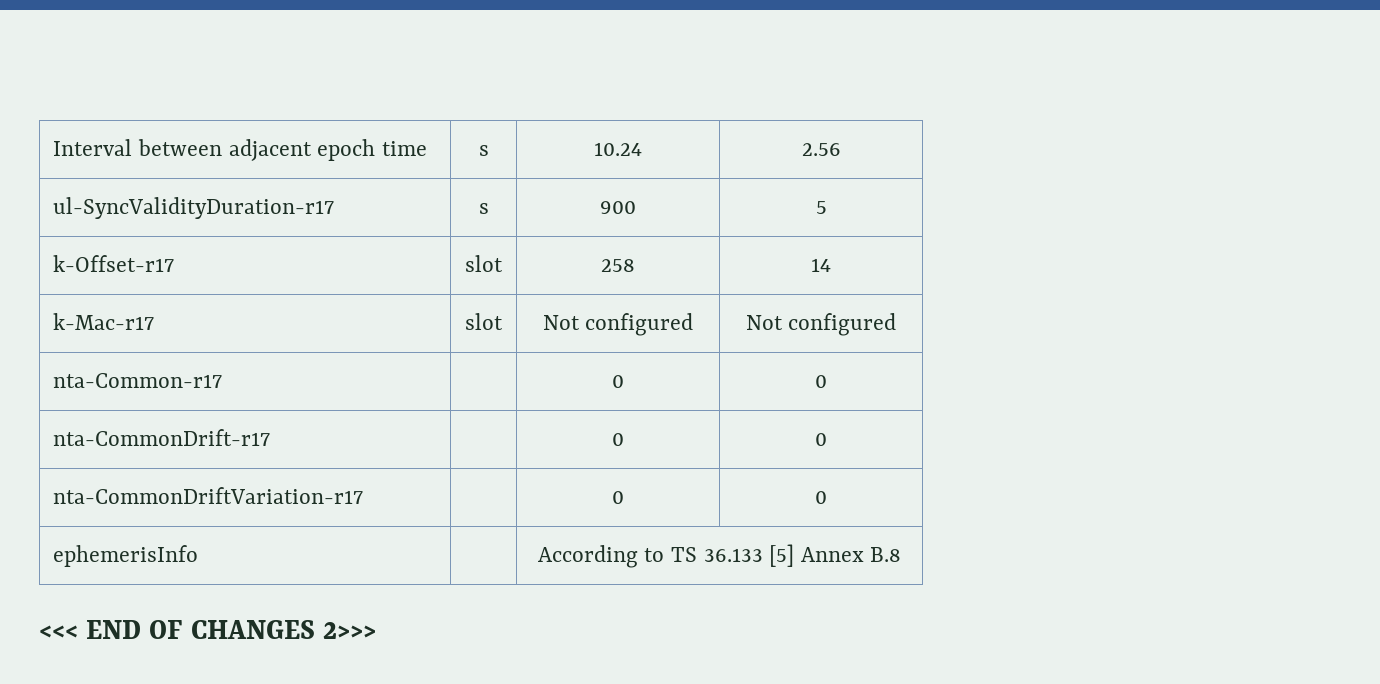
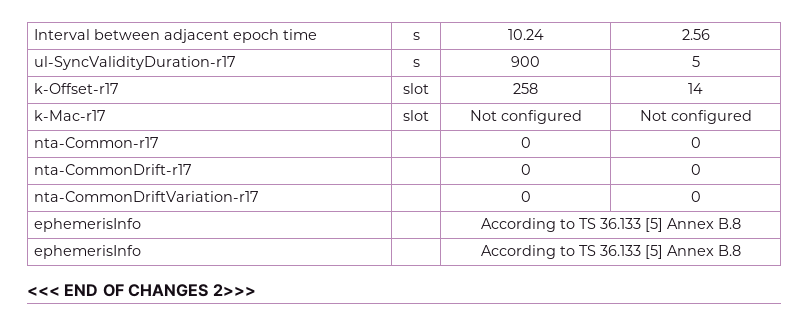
(902, 554) none -> [33,245,141,259] [480,245,741,259] // ephemerisInfo | | According to TS 36.133 [5] Annex B.8

